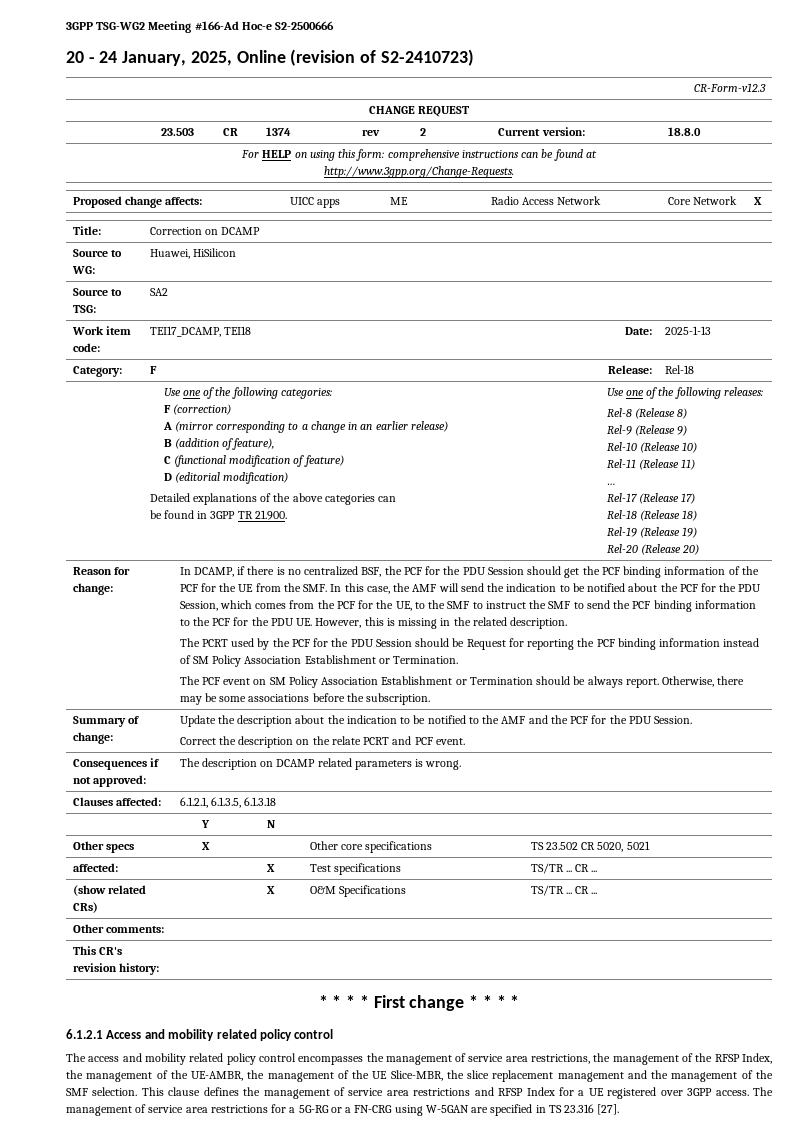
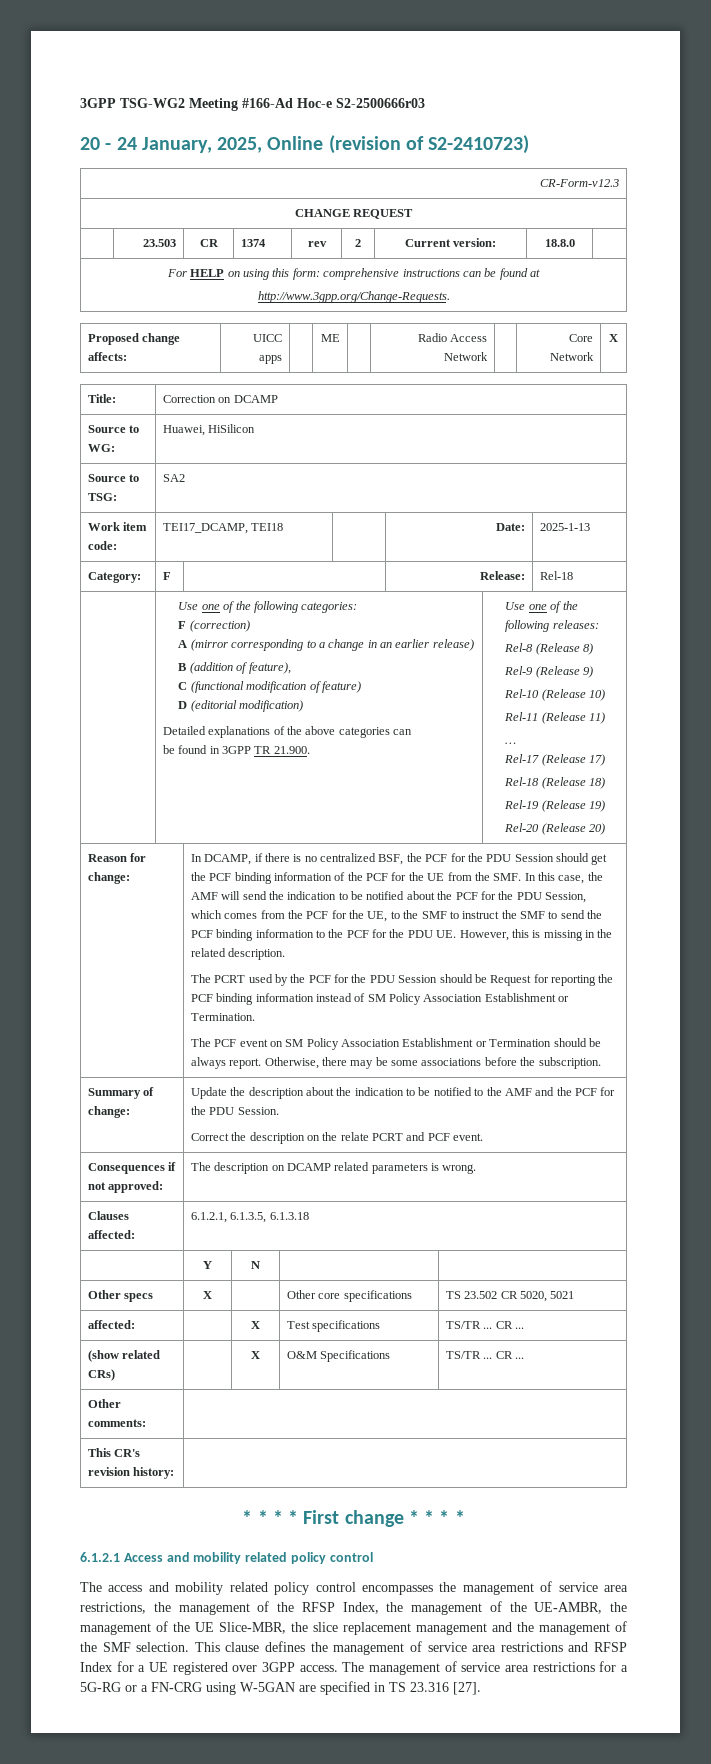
[275,21,335,30] S2-2500666 -> [336,98,425,108] S2-2500666r03

